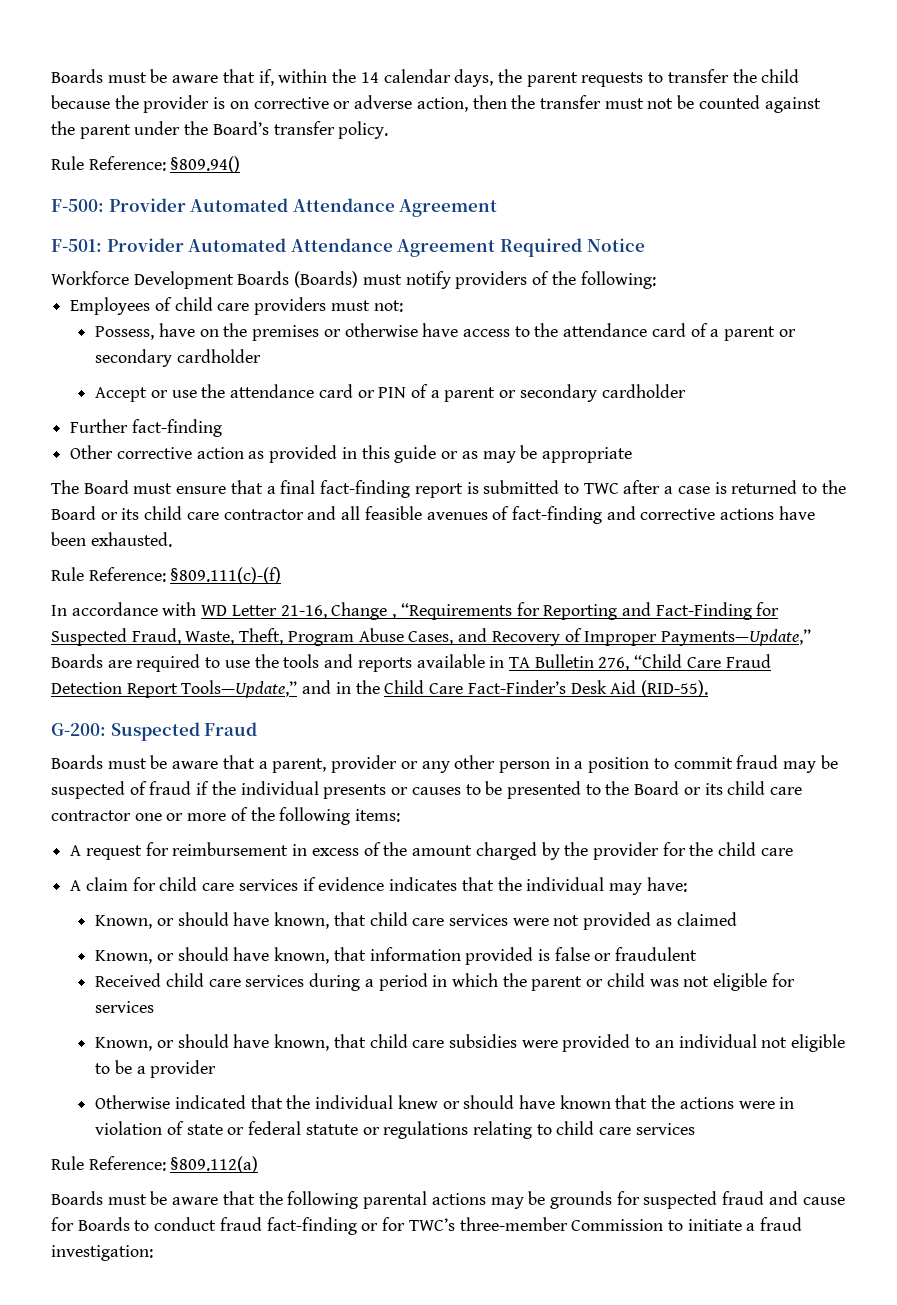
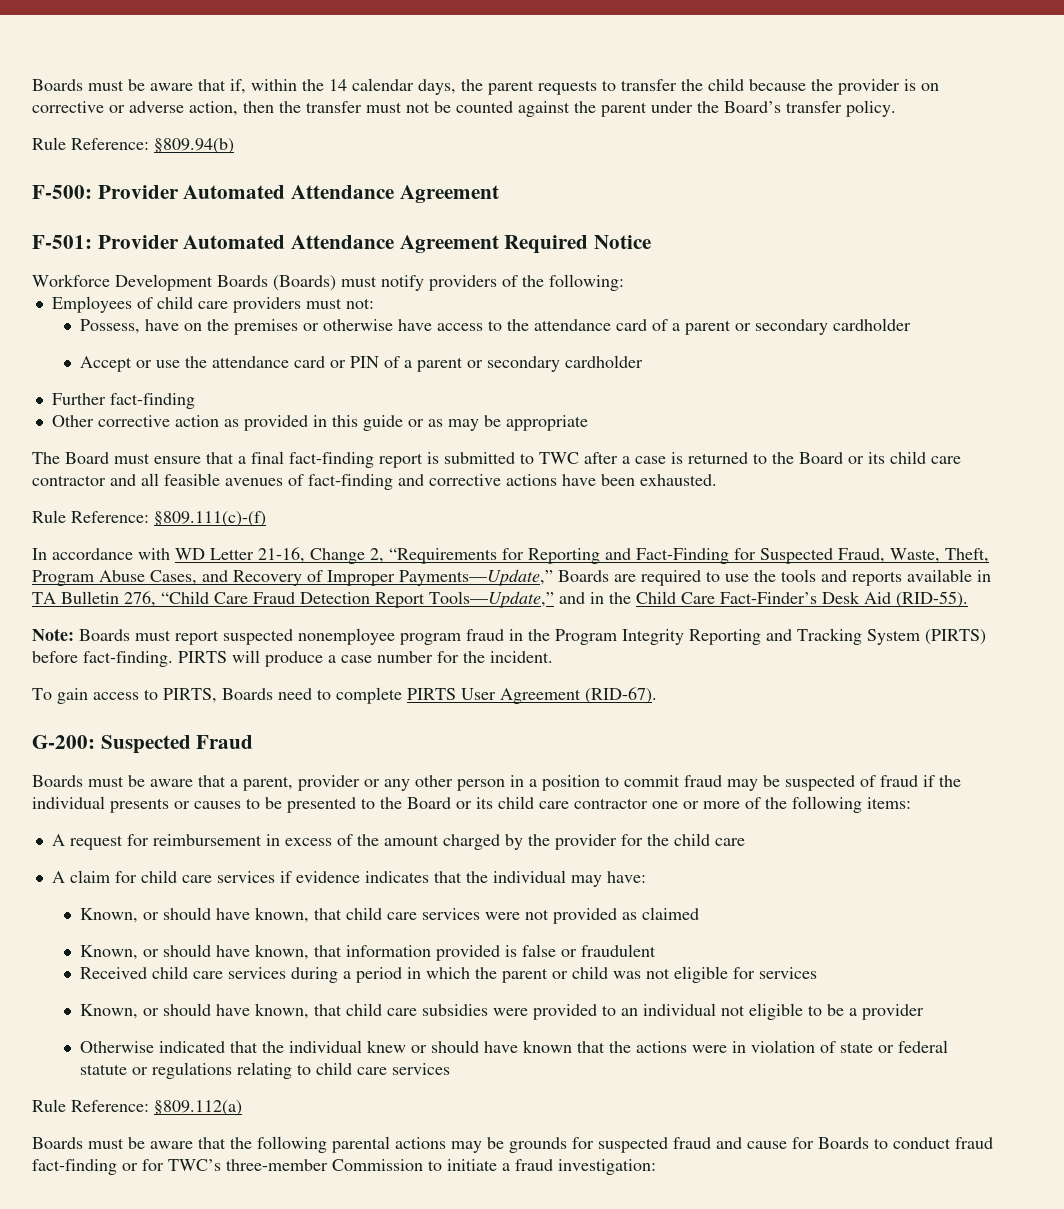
[170,156,241,173] §809.94() -> [154,138,234,154] §809.94(b)
[392,613,397,619] , -> [370,548,384,563] 2,
(708, 688) none -> [32,628,986,645] [32,650,553,667] [32,687,657,704] // Note: Boards must report suspected nonemployee program fraud in the Program Integrity Reporting and Tracking System (PIRTS) before fact-finding. PIRTS will produce a case number for the incident. // To gain access to PIRTS, Boards need to complete PIRTS User Agreement (RID-67).

